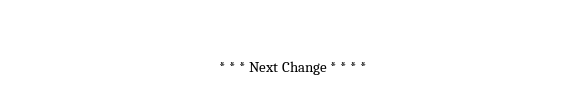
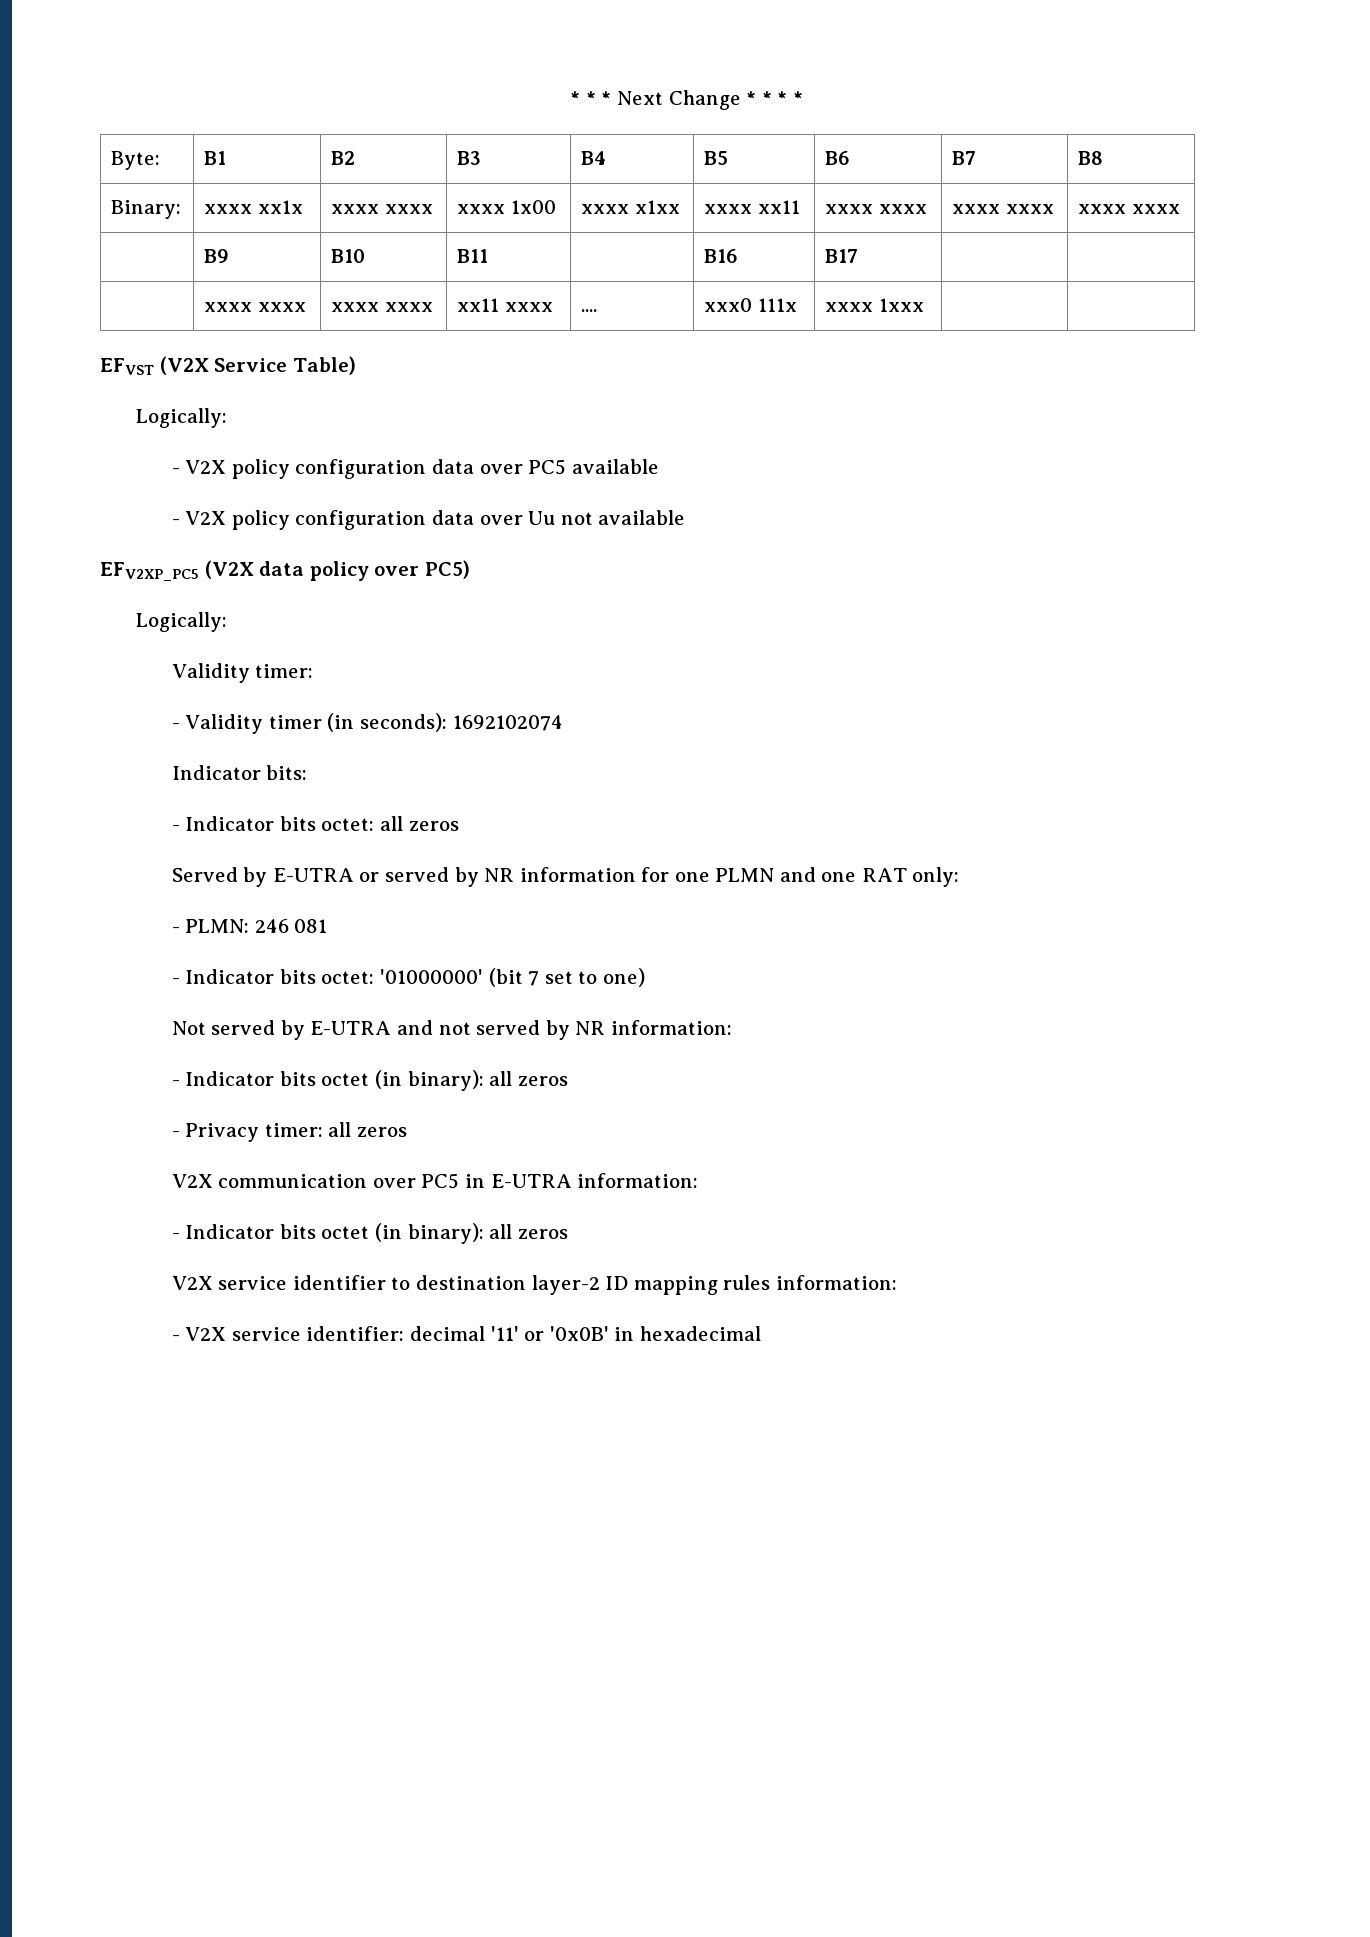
(367, 67) none -> [111,151,161,170] [204,151,227,165] [331,151,356,165] [457,151,482,165] [581,151,607,165] [704,151,729,165] [825,151,851,165] [952,151,977,165] [1078,151,1104,165] [111,200,182,219] [204,200,303,214] [331,204,433,214] [457,200,556,214] [581,200,680,214] [704,200,800,214] [825,204,927,214] [952,204,1054,214] [1078,204,1180,214] [204,249,230,263] [331,249,366,263] [457,249,489,263] [704,249,739,263] [825,249,859,263] [204,302,306,312] [331,302,433,312] [457,298,553,312] [581,309,598,312] [704,298,797,312] [825,298,924,312] [100,356,356,375] [135,408,227,428] [171,459,659,479] [171,510,686,530] [100,560,470,581] [135,612,227,632] [171,663,314,683] [171,713,563,734] [171,765,308,780] [171,816,459,831] [171,867,960,887] [171,919,328,933] [171,968,645,987] [171,1020,732,1040] [171,1070,568,1091] [171,1122,408,1142] [171,1173,699,1189] [171,1223,568,1244] [171,1275,897,1295] [171,1326,761,1341] // Byte: | B1 | B2 | B3 | B4 | B5 | B6 | B7 | B8 // Binary: | xxxx xx1x | xxxx xxxx | xxxx 1x00 | xxxx x1xx | xxxx xx11 | xxxx xxxx | xxxx xxxx | xxxx xxxx // | B9 | B10 | B11 | | B16 | B17 | | // | xxxx xxxx | xxxx xxxx | xx11 xxxx | .... | xxx0 111x | xxxx 1xxx | | // EFVST (V2X Service Table) // Logically: // - V2X policy configuration data over PC5 available // - V2X policy configuration data over Uu not available // EFV2XP_PC5 (V2X data policy over PC5) // Logically: // Validity timer: // - Validity timer (in seconds): 1692102074 // Indicator bits: // - Indicator bits octet: all zeros // Served by E-UTRA or served by NR information for one PLMN and one RAT only: // - PLMN: 246 081 // - Indicator bits octet: '01000000' (bit 7 set to one) // Not served by E-UTRA and not served by NR information: // - Indicator bits octet (in binary): all zeros // - Privacy timer: all zeros // V2X communication over PC5 in E-UTRA information: // - Indicator bits octet (in binary): all zeros // V2X service identifier to destination layer-2 ID mapping rules information: // - V2X service identifier: decimal '11' or '0x0B' in hexadecimal

